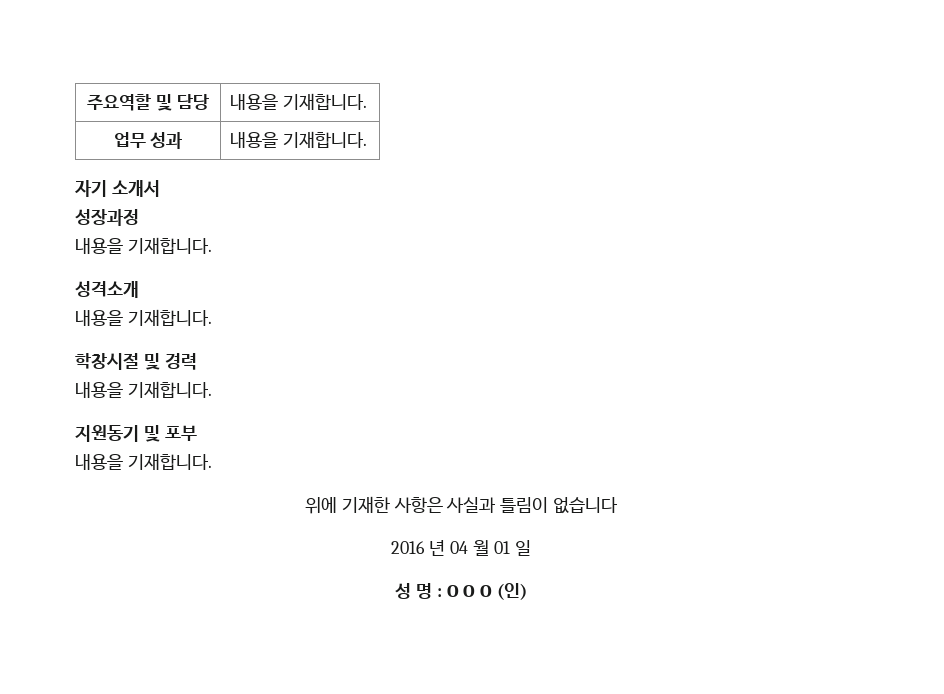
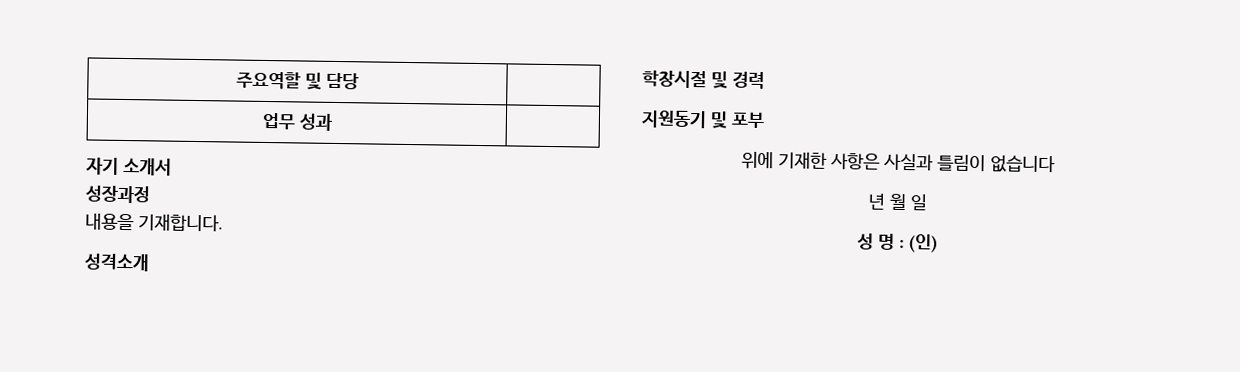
[229,93,367,110] 내용을 기재합니다. -> (359, 81) none
[229,131,367,148] 내용을 기재합니다. -> (332, 122) none
[75,309,212,326] // 내용을 기재합니다. -> (149, 262) none
[75,381,212,398] // 내용을 기재합니다. -> (765, 80) none
[75,453,212,470] // 내용을 기재합니다. -> (765, 120) none
[391,540,510,556] 2016 년 04 월 01 -> [867,193,906,211] 년 월
[446,585,493,597] O O O -> (905, 244) none

